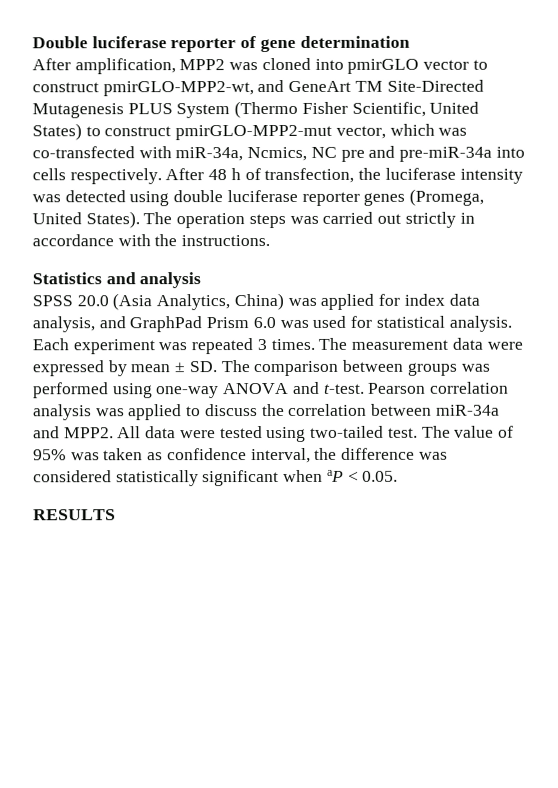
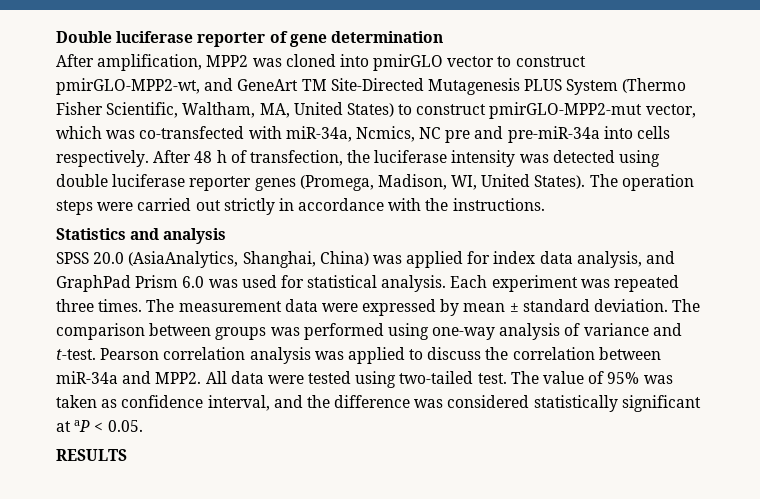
(426, 109) none -> [182,102,290,118] Waltham, MA,
(485, 197) none -> [377,174,478,190] Madison, WI,
[289,215,319,224] was -> [97,202,134,211] were
[112,293,231,311] (Asia Analytics, -> [128,251,316,268] (AsiaAnalytics, Shanghai,
[256,339,267,351] 3 -> [56,299,94,312] three
[188,361,217,373] SD. -> [522,299,669,312] standard deviation.
[222,382,289,395] ANOVA -> [499,323,649,340] analysis of variance
(311, 455) none -> [273,395,303,408] and
[283,469,324,482] when -> [56,421,71,432] at

